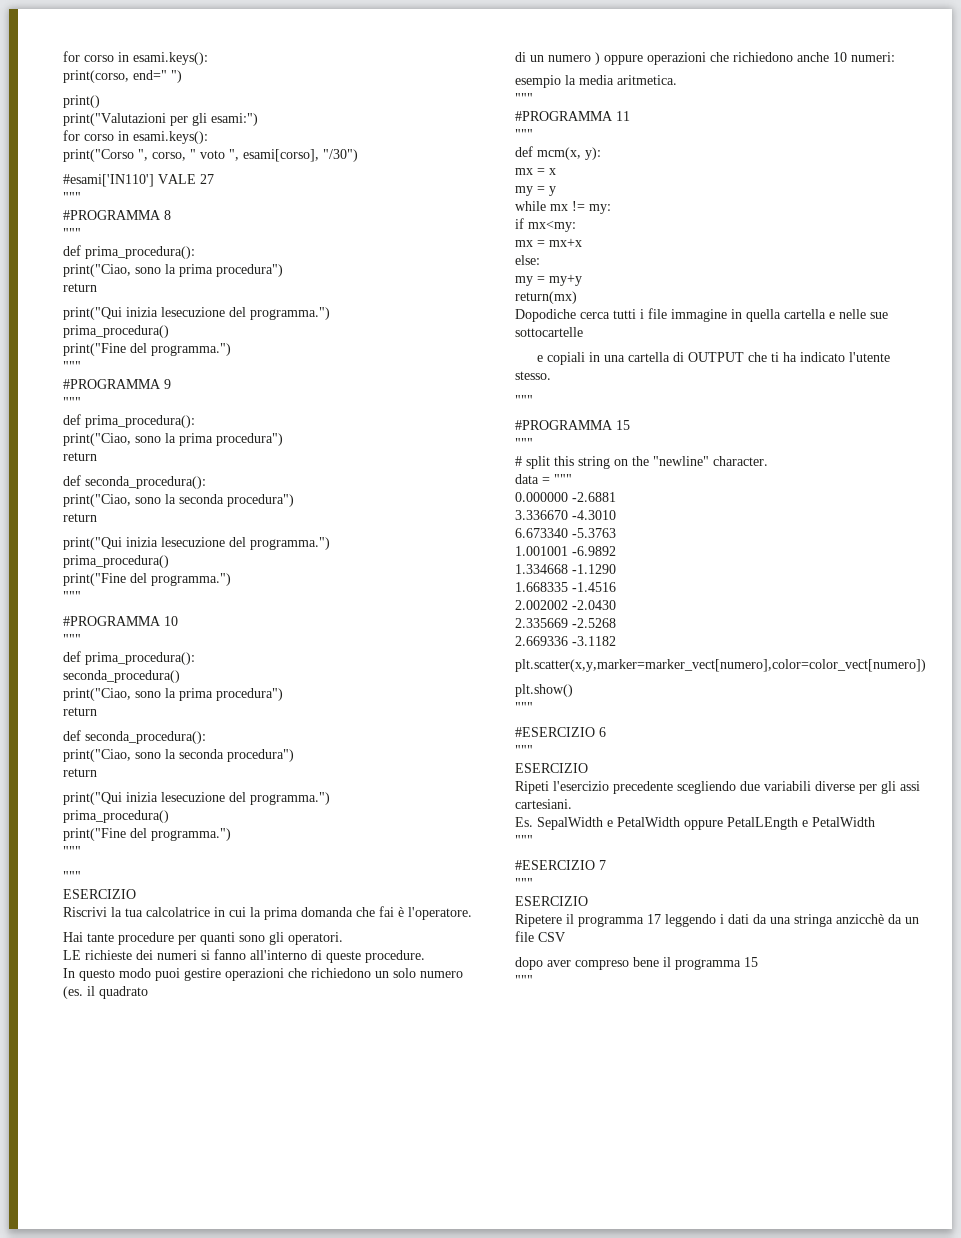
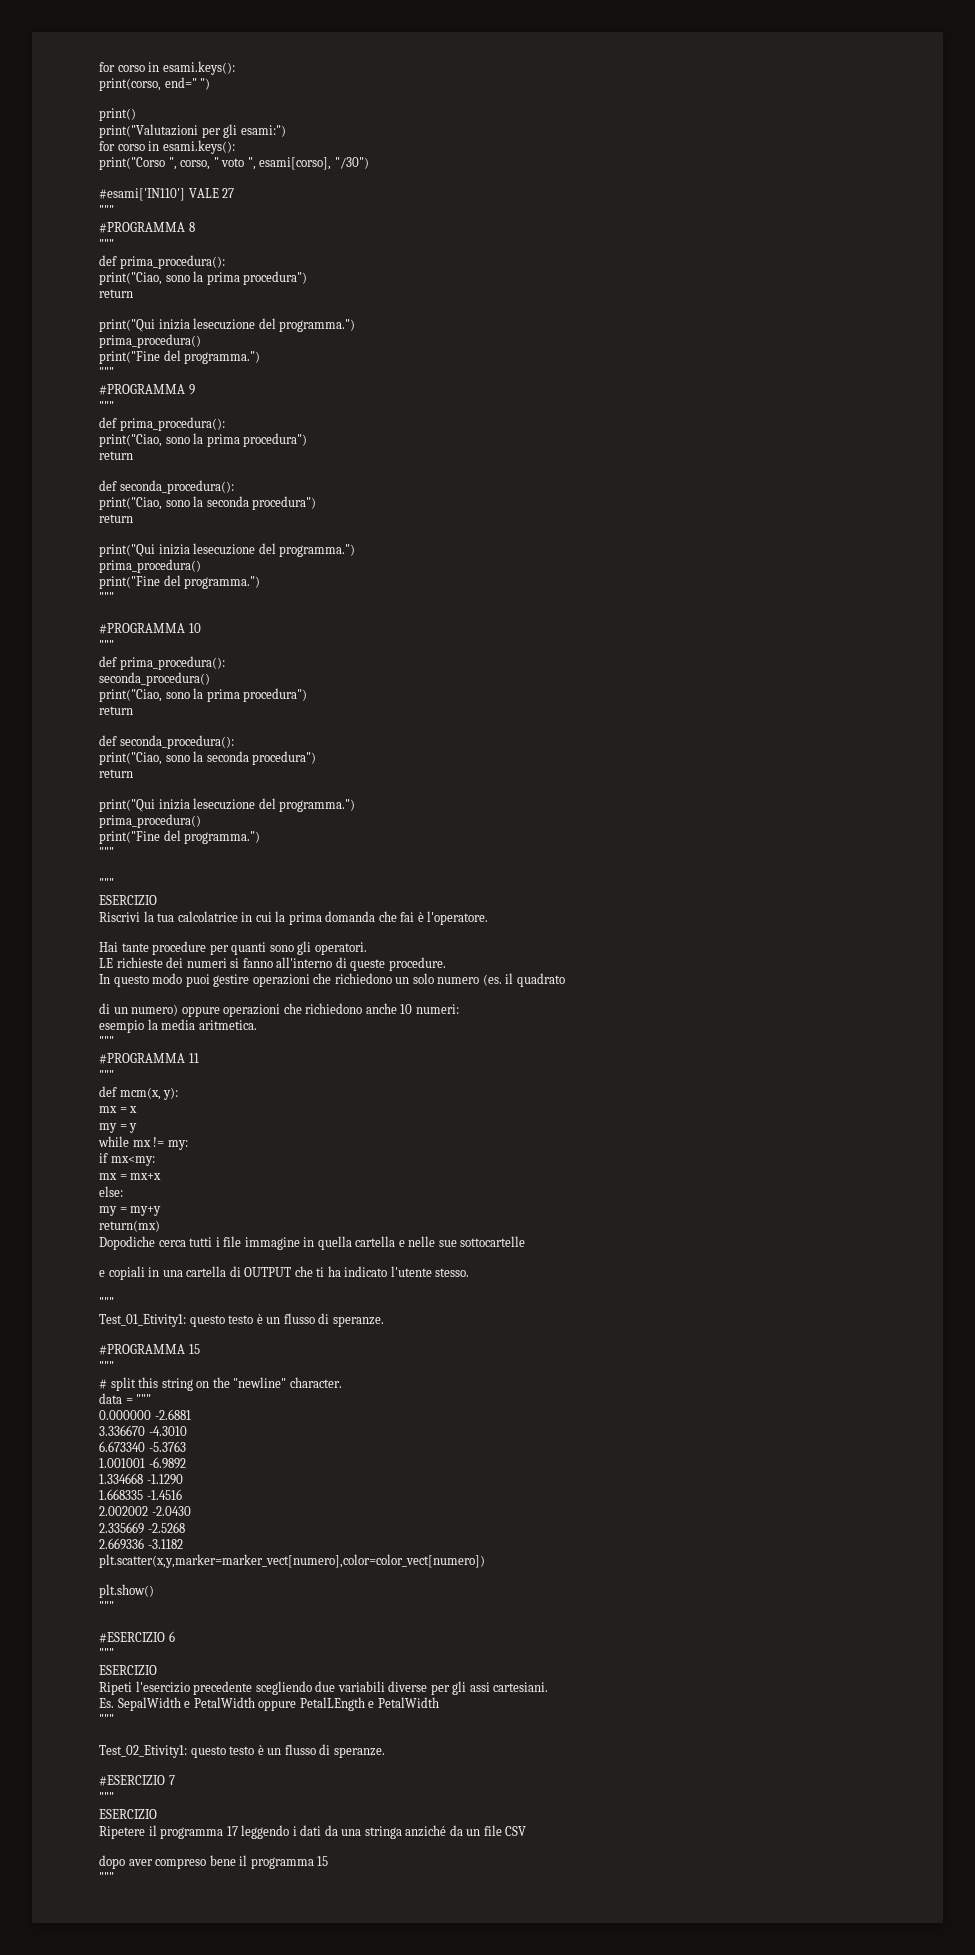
[548,52,600,65] numero ) -> [131,1004,179,1016] numero)
(533, 400) none -> [99,1313,384,1327] // Test_01_Etivity1: questo testo è un flusso di speranze.
(533, 840) none -> [99,1744,385,1758] // Test_02_Etivity1: questo testo è un flusso di speranze.
[836,914,884,924] anzicchè -> [405,1825,447,1837] anziché

